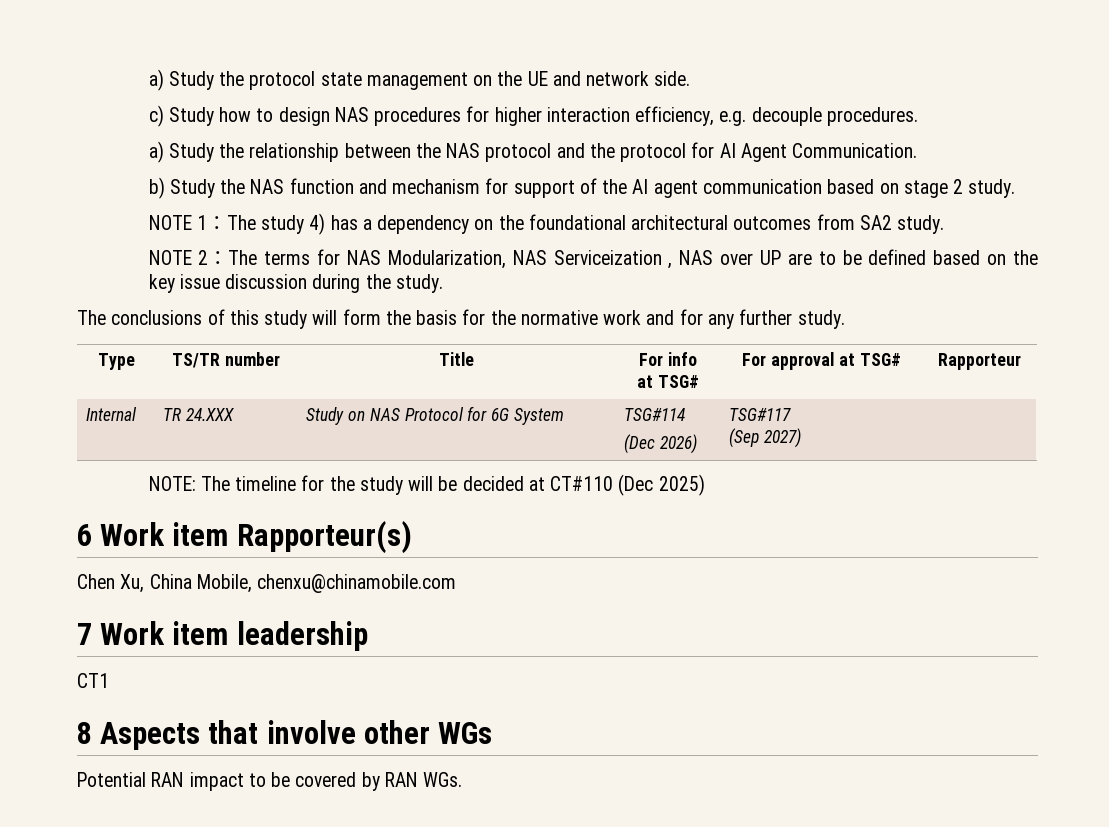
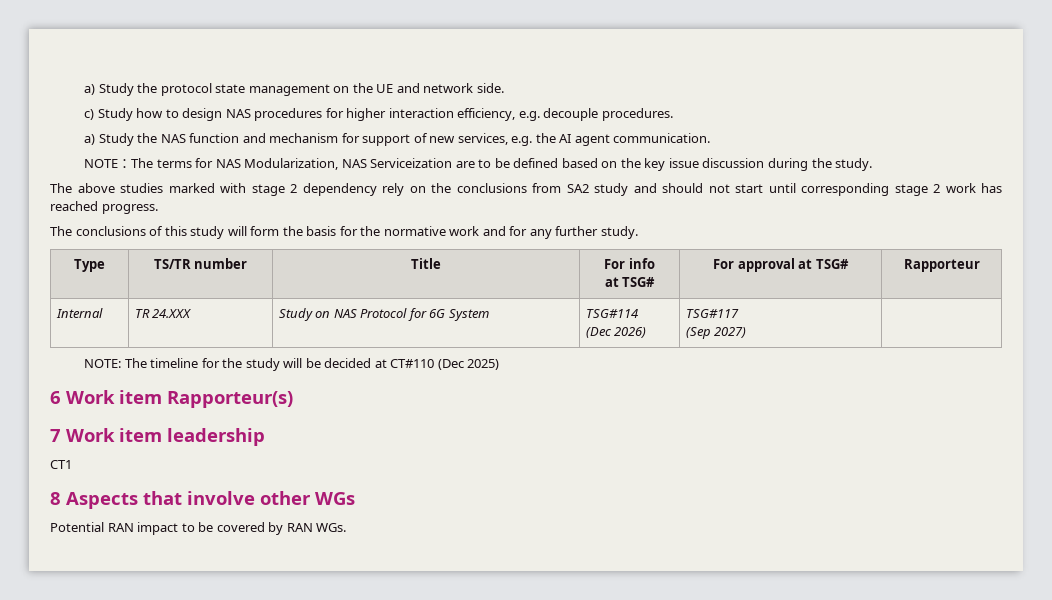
[249,142,918,162] [148,177,246,199] relationship between the NAS protocol and the protocol for AI Agent Communication. // b) Study the -> (158, 138) none
[602,179,1016,198] [148,213,945,235] [148,250,209,265] the AI agent communication based on stage 2 study. // NOTE 1：The study 4) has a dependency on the foundational architectural outcomes from SA2 study. // NOTE 2 -> [429,133,711,146] [84,159,119,168] new services, e.g. the AI agent communication. // NOTE
[668,250,782,269] , NAS over UP -> (453, 163) none
(443, 283) none -> [50,183,1002,196] [50,201,158,214] // The above studies marked with stage 2 dependency rely on the conclusions from SA2 study and should not start until corresponding stage 2 work has reached progress.
[77,574,457,593] // Chen Xu, China Mobile, chenxu@chinamobile.com -> (293, 399) none

